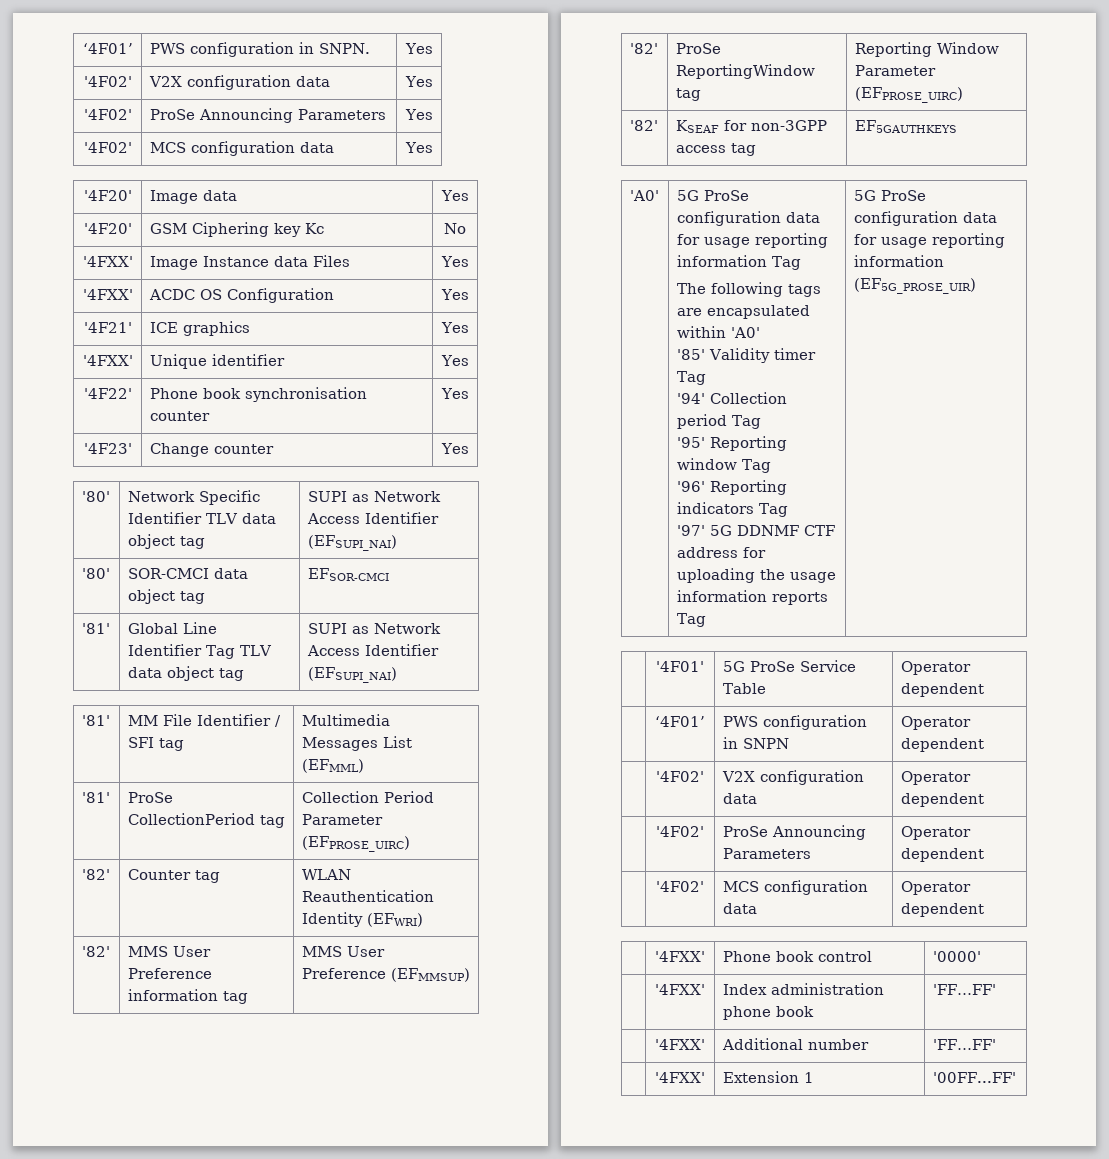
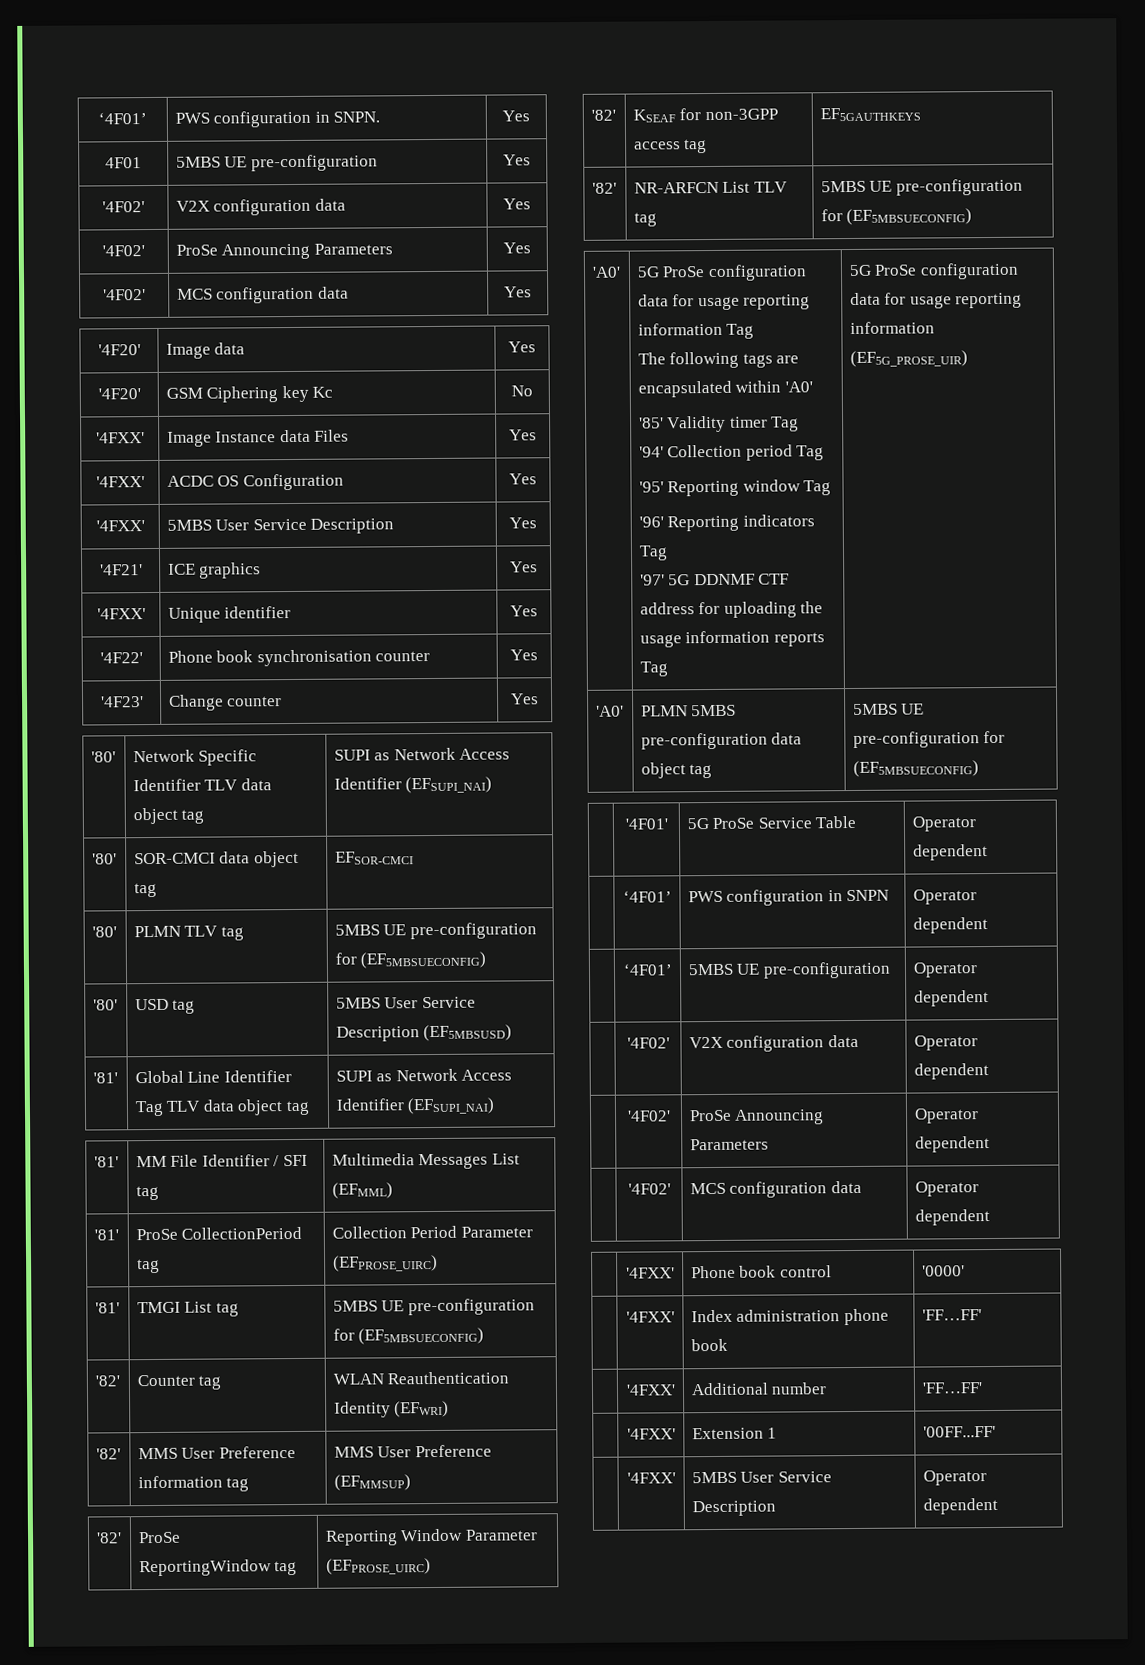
(433, 48) none -> [105,157,142,169] [175,154,378,172] [503,154,531,166] // 4F01 | 5MBS UE pre-configuration | Yes
(469, 294) none -> [95,520,145,532] [166,518,395,534] [509,517,537,529] // '4FXX' | 5MBS User Service Description | Yes
(389, 574) none -> [91,926,117,938] [133,925,244,941] [334,922,537,940] [334,951,487,969] [92,999,118,1011] [134,998,196,1014] [335,996,476,1009] [335,1024,513,1042] // '80' | PLMN TLV tag | 5MBS UE pre-configuration for (EF5MBSUECONFIG) // '80' | USD tag | 5MBS User Service Description (EF5MBSUSD)
(410, 844) none -> [94,1302,120,1314] [136,1301,239,1317] [332,1298,535,1316] [332,1327,485,1345] // '81' | TMGI List tag | 5MBS UE pre-configuration for (EF5MBSUECONFIG)
(957, 126) none -> [591,182,617,194] [633,181,788,194] [633,212,657,227] [820,178,1023,196] [820,208,973,226] // '82' | NR-ARFCN List TLV tag | 5MBS UE pre-configuration for (EF5MBSUECONFIG)
(976, 286) none -> [595,705,624,717] [640,704,737,717] [640,732,803,750] [640,762,713,779] [852,703,925,715] [852,730,1006,748] [852,760,979,777] // 'A0' | PLMN 5MBS pre-configuration data object tag | 5MBS UE pre-configuration for (EF5MBSUECONFIG)
(984, 745) none -> [622,963,673,976] [687,961,891,979] [912,962,978,978] [913,990,989,1007] // | ‘4F01’ | 5MBS UE pre-configuration | Operator dependent
(1016, 1077) none -> [626,1472,676,1484] [691,1471,832,1484] [691,1500,776,1517] [922,1470,987,1486] [922,1497,998,1515] // | '4FXX' | 5MBS User Service Description | Operator dependent

